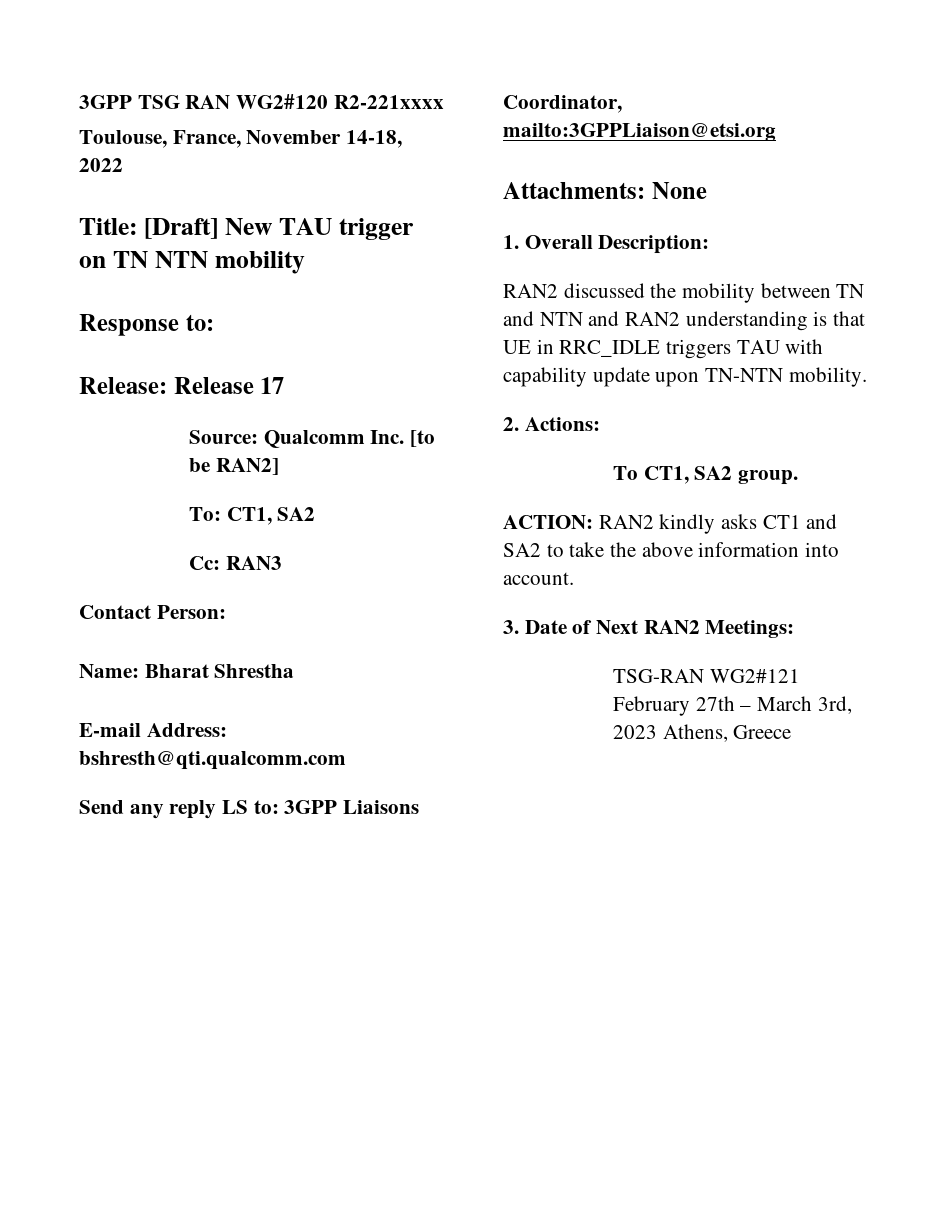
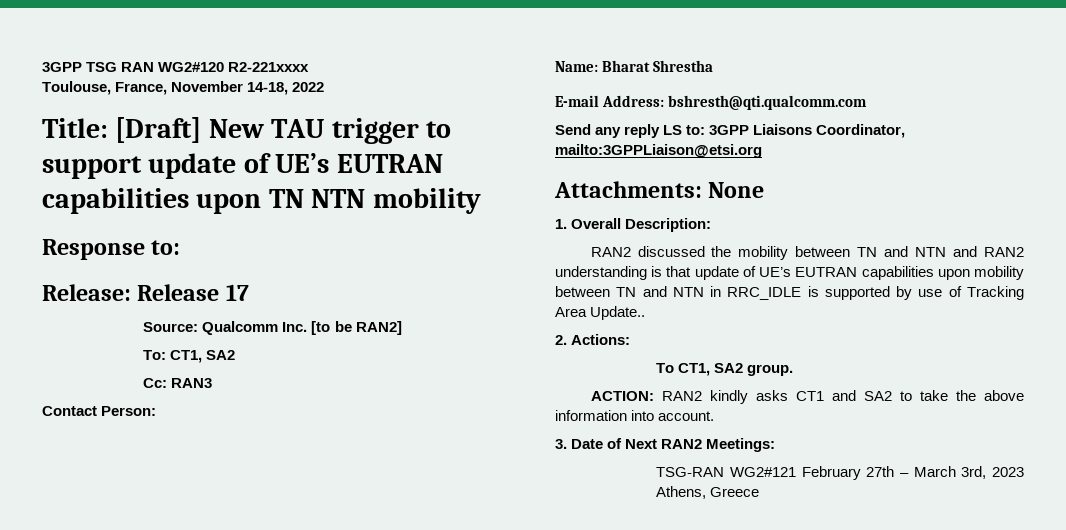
[79,256,106,268] on -> [426,121,452,138] [42,153,443,179] [42,188,262,214] to support update of UE’s EUTRAN capabilities upon
[503,339,824,359] [503,367,867,387] UE in RRC_IDLE triggers TAU with capability update upon TN-NTN mobility. -> [694,266,1024,280] [555,286,1024,300] [555,306,646,320] update of UE’s EUTRAN capabilities upon mobility between TN and NTN in RRC_IDLE is supported by use of Tracking Area Update..

